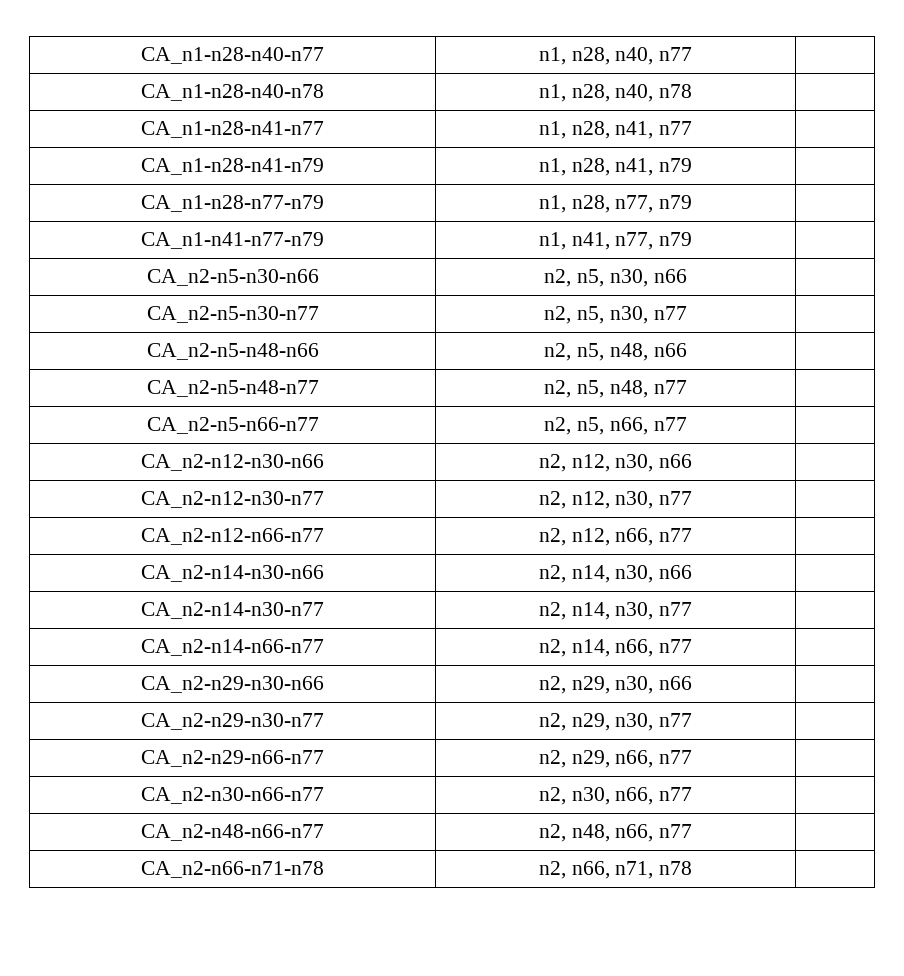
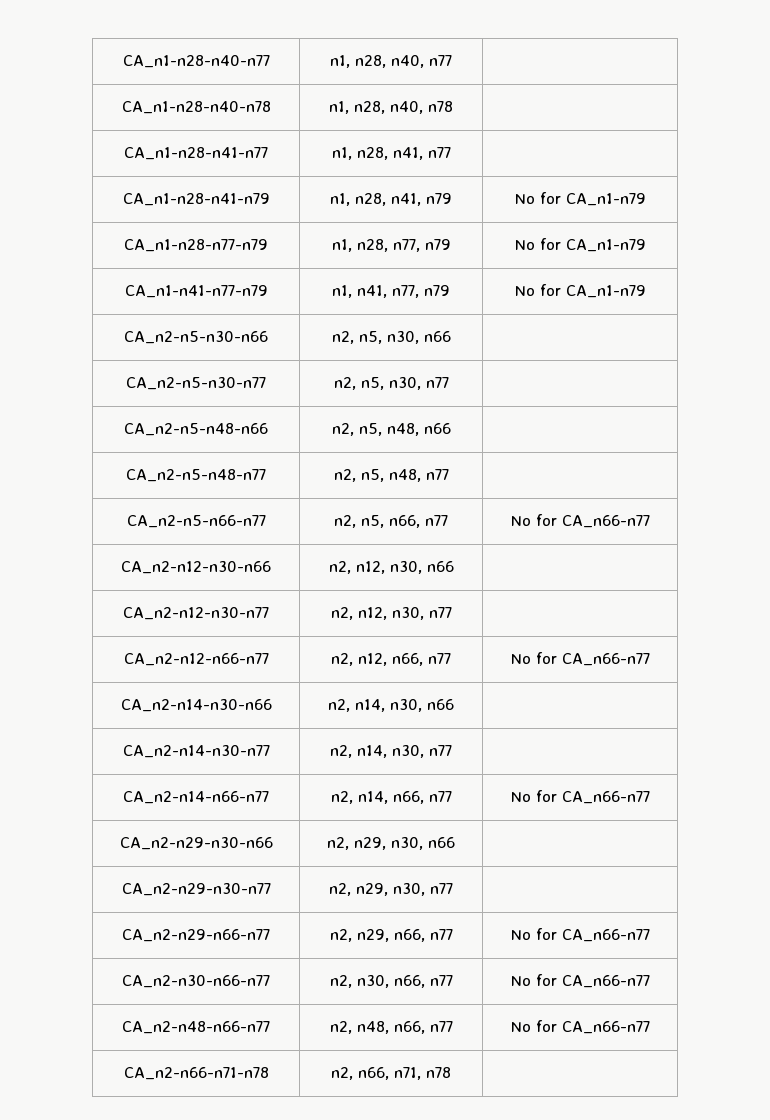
(693, 165) none -> [514,192,646,206] No for CA_n1-n79
(693, 202) none -> [514,238,646,252] No for CA_n1-n79
(693, 239) none -> [514,284,646,298] No for CA_n1-n79
(687, 424) none -> [510,514,650,528] No for CA_n66-n77
(693, 535) none -> [510,652,650,666] No for CA_n66-n77
(693, 646) none -> [510,790,650,804] No for CA_n66-n77
(693, 757) none -> [510,928,650,942] No for CA_n66-n77
(693, 794) none -> [510,974,650,988] No for CA_n66-n77
(693, 831) none -> [510,1020,650,1034] No for CA_n66-n77

